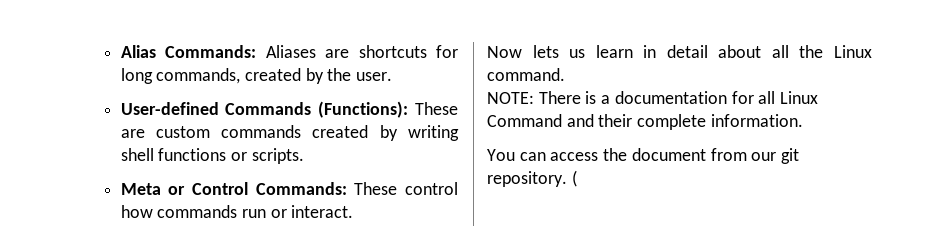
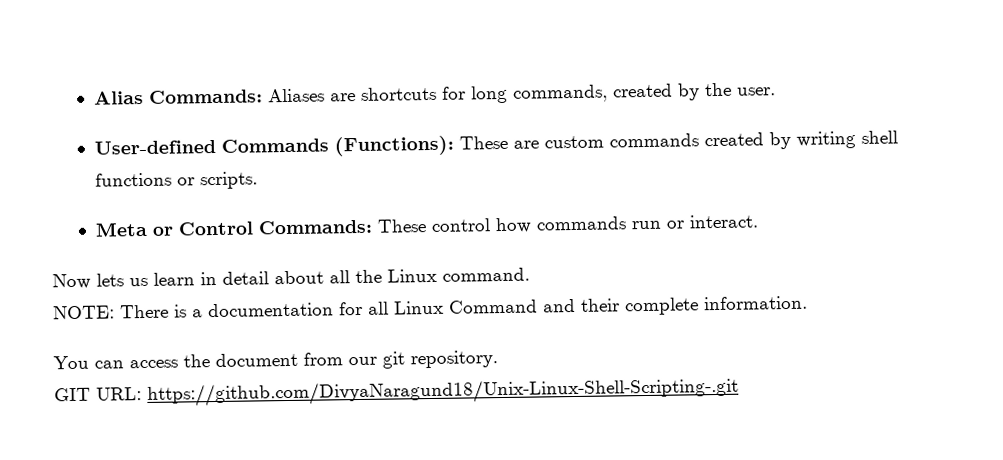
[571,170,577,187] ( -> [54,376,739,407] // GIT URL: https://github.com/DivyaNaragund18/Unix-Linux-Shell-Scripting-.git

